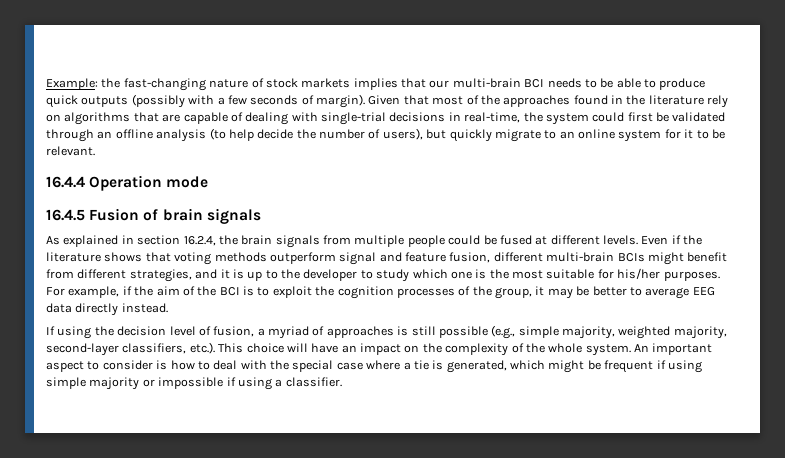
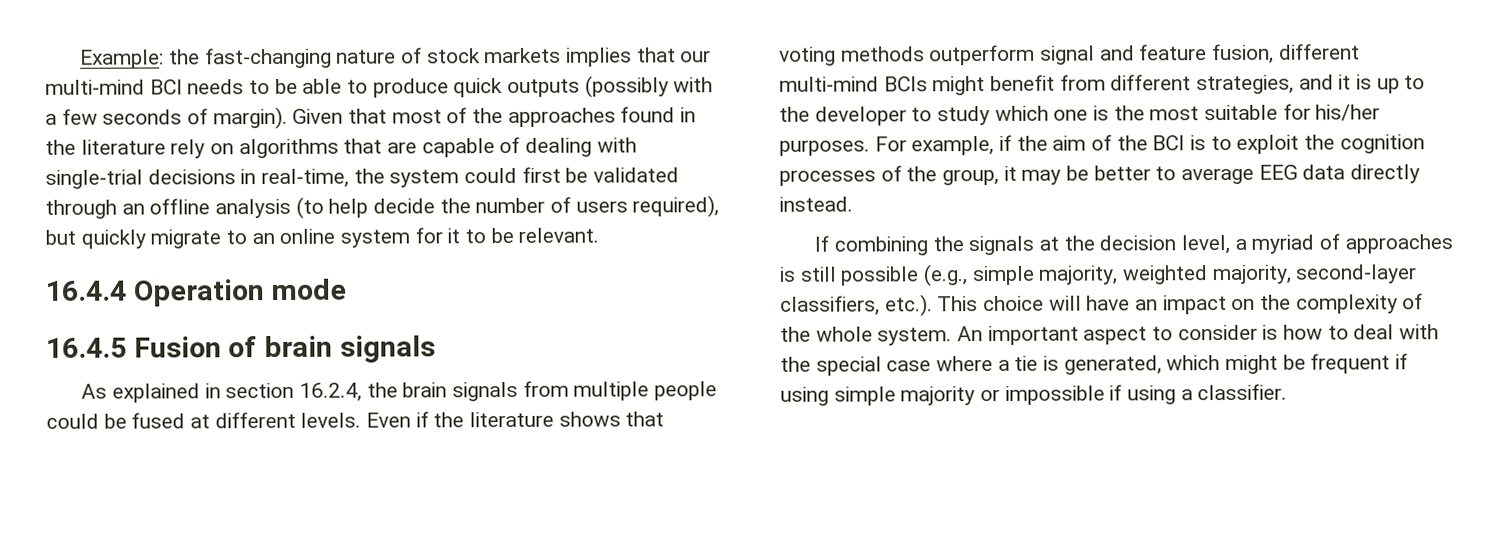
[452,78,521,88] multi-brain -> [45,79,145,95] multi-mind
[382,128,423,140] users), -> [575,195,720,218] users required),
[546,252,615,262] multi-brain -> [779,76,879,92] multi-mind
[57,326,255,339] using the decision level of fusion, -> [834,234,1231,256] combining the signals at the decision level,

